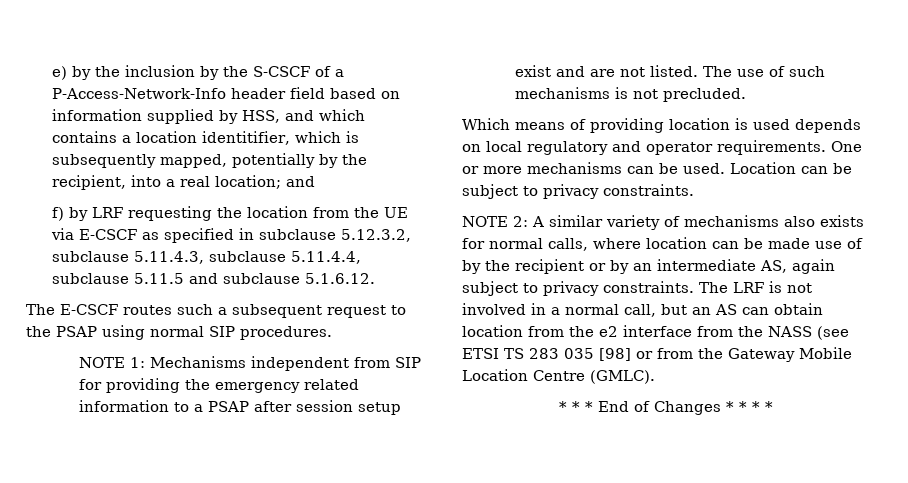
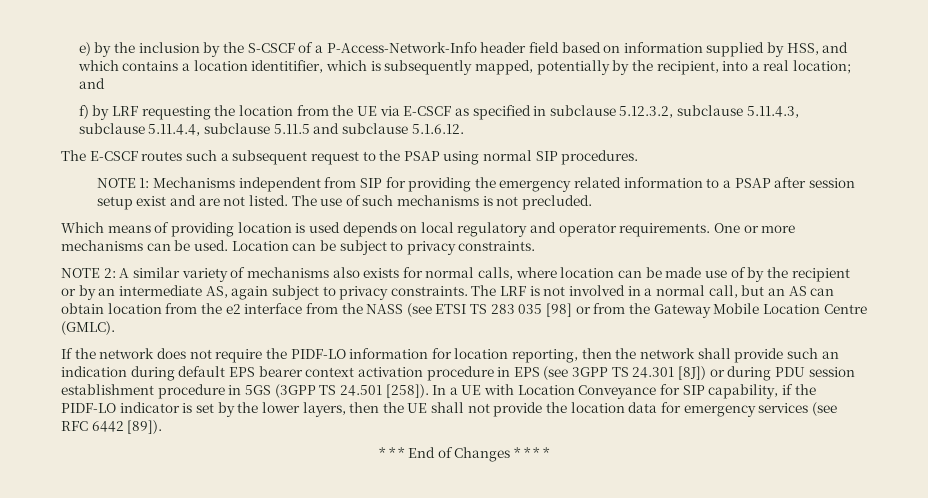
(655, 377) none -> [61,348,839,363] [61,366,855,381] [61,384,816,399] [61,402,837,417] [61,420,163,434] // If the network does not require the PIDF-LO information for location reporting, then the network shall provide such an indication during default EPS bearer context activation procedure in EPS (see 3GPP TS 24.301 [8J]) or during PDU session establishment procedure in 5GS (3GPP TS 24.501 [258]). In a UE with Location Conveyance for SIP capability, if the PIDF-LO indicator is set by the lower layers, then the UE shall not provide the location data for emergency services (see RFC 6442 [89]).

